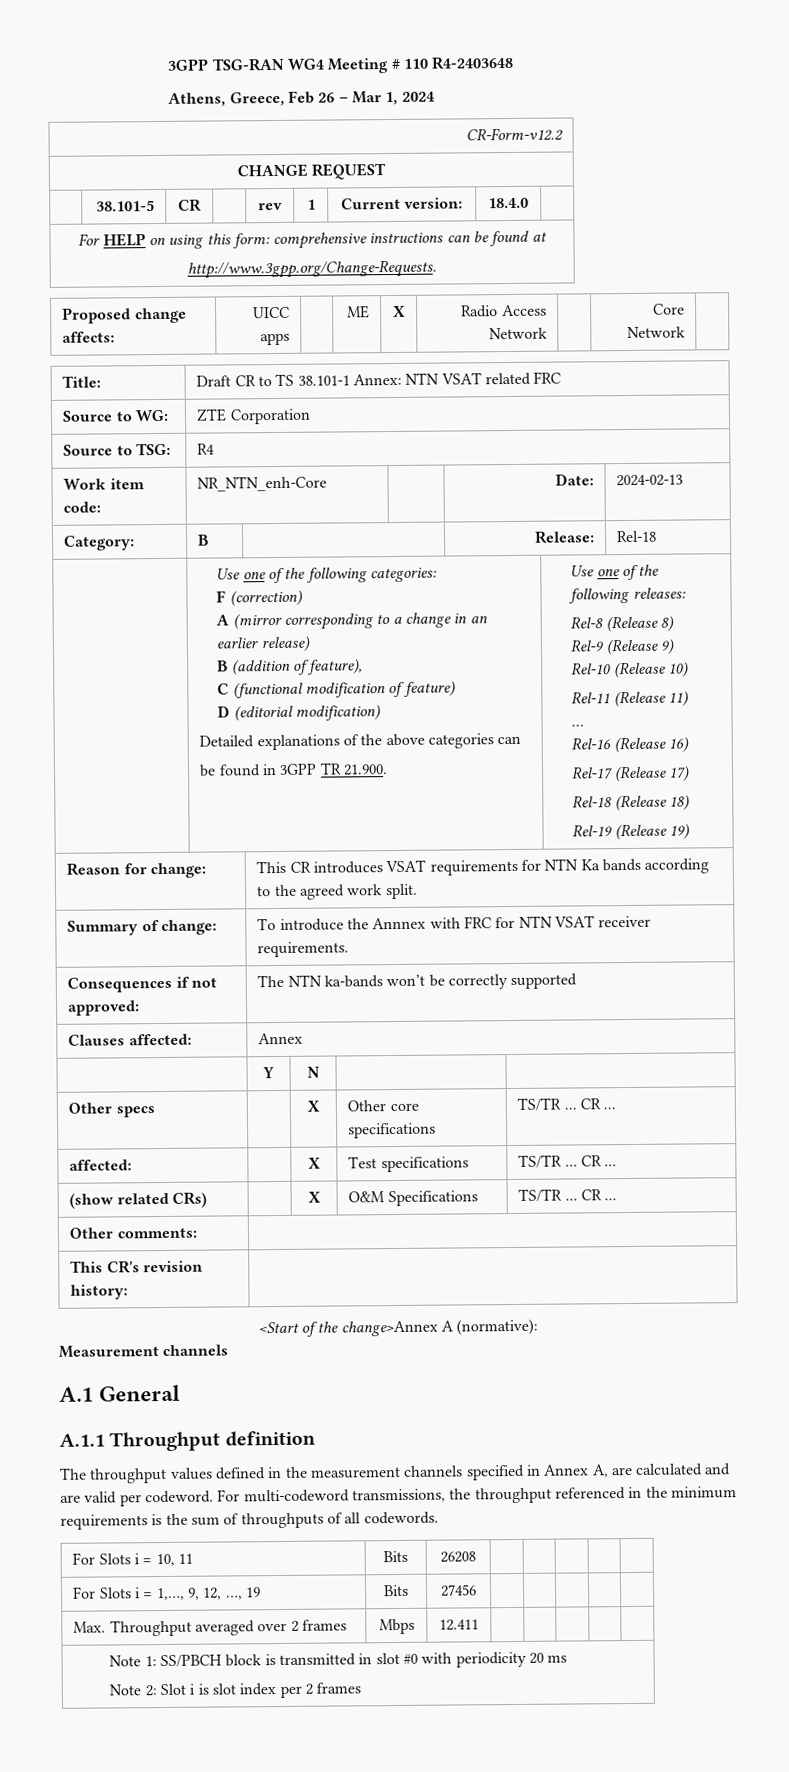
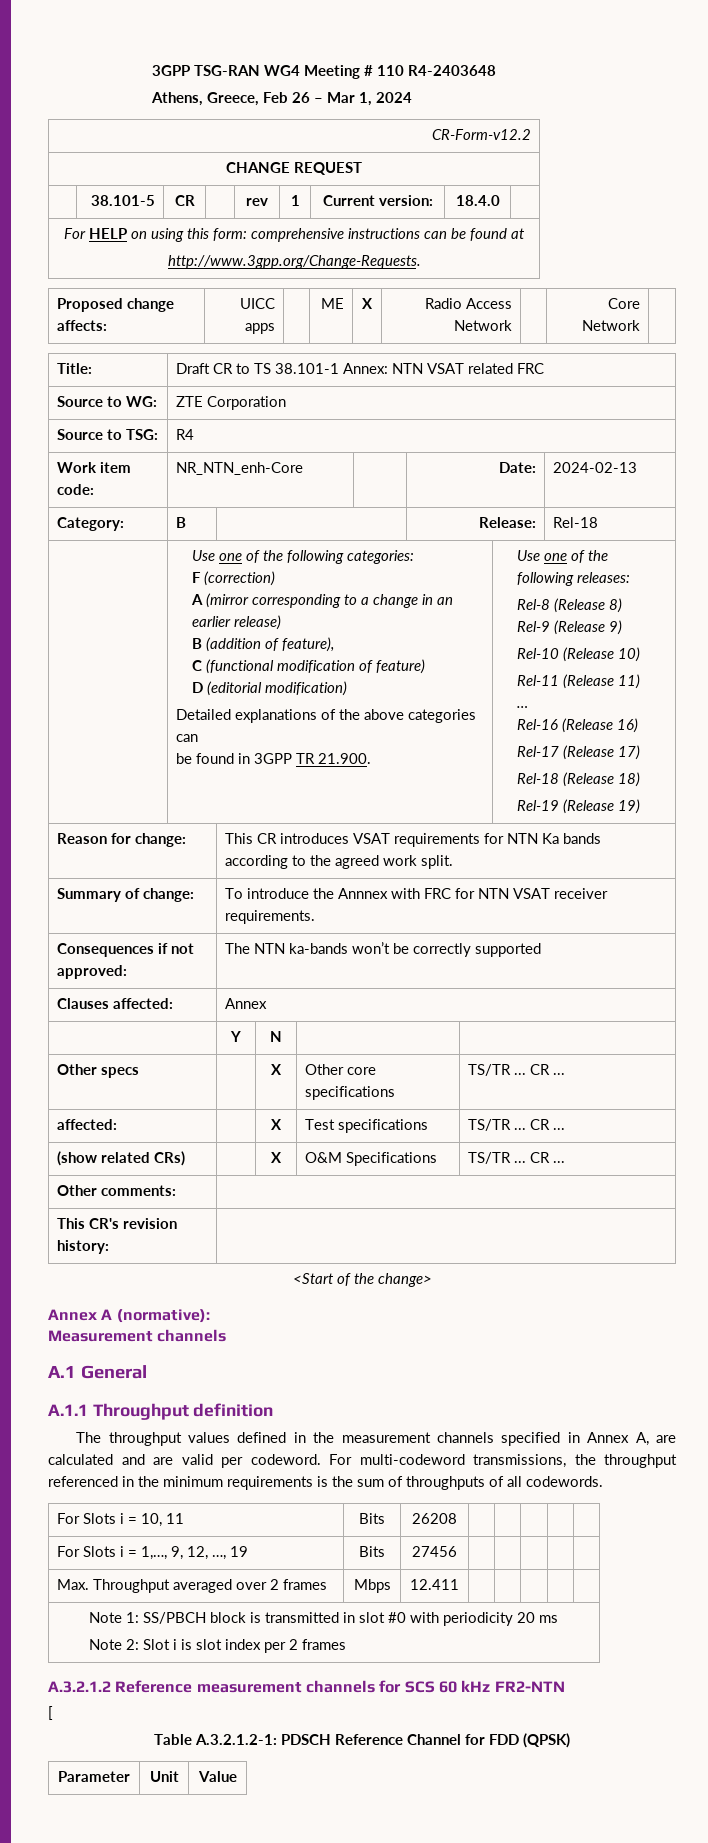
[340,1320,438,1337] change>Annex -> [377,1273,432,1287] [48,1309,97,1321] change> // Annex
(362, 1688) none -> [48,1680,565,1693] [48,1706,53,1720] [154,1733,570,1748] [58,1771,130,1782] [149,1771,179,1782] [197,1771,237,1782] // A.3.2.1.2 Reference measurement channels for SCS 60 kHz FR2-NTN // [ // Table A.3.2.1.2-1: PDSCH Reference Channel for FDD (QPSK) // Parameter | Unit | Value

